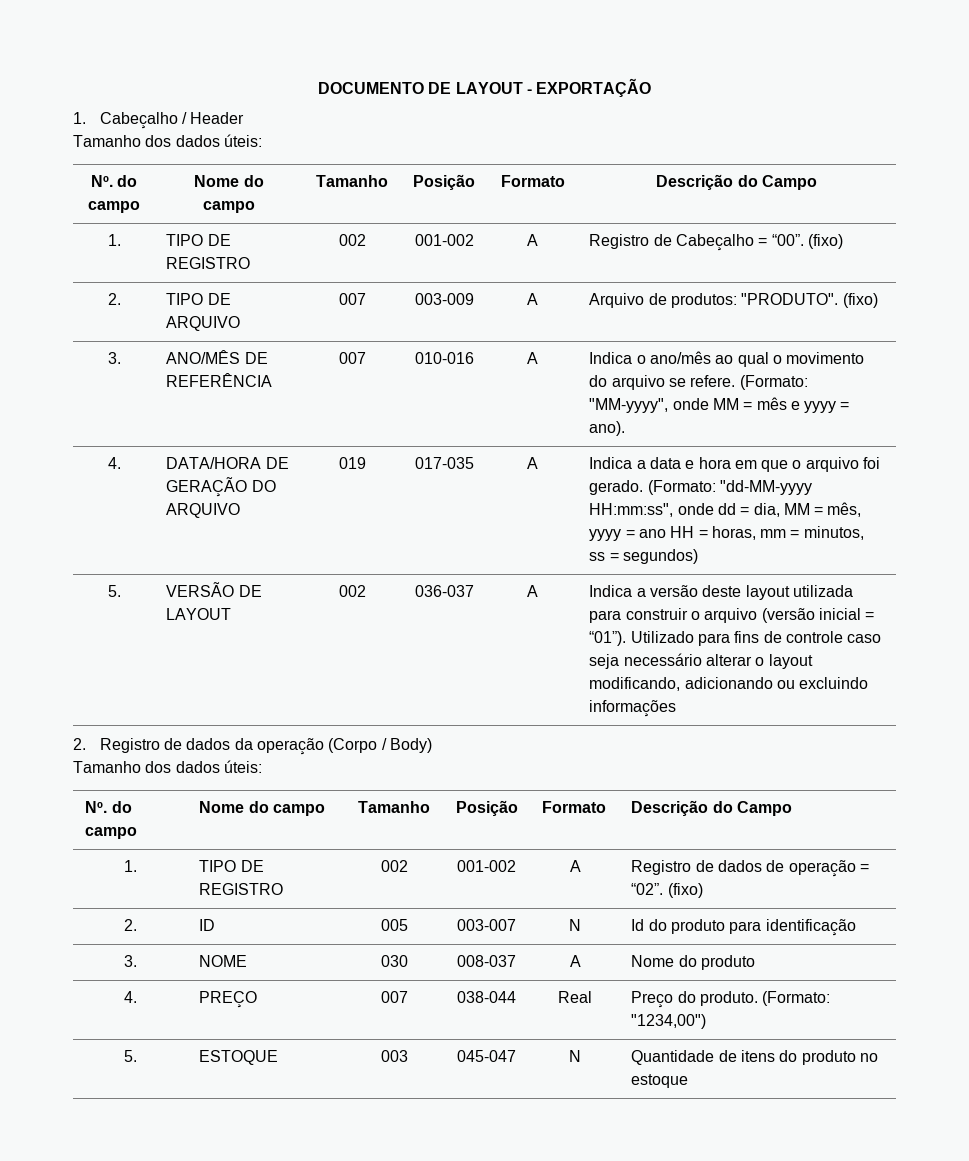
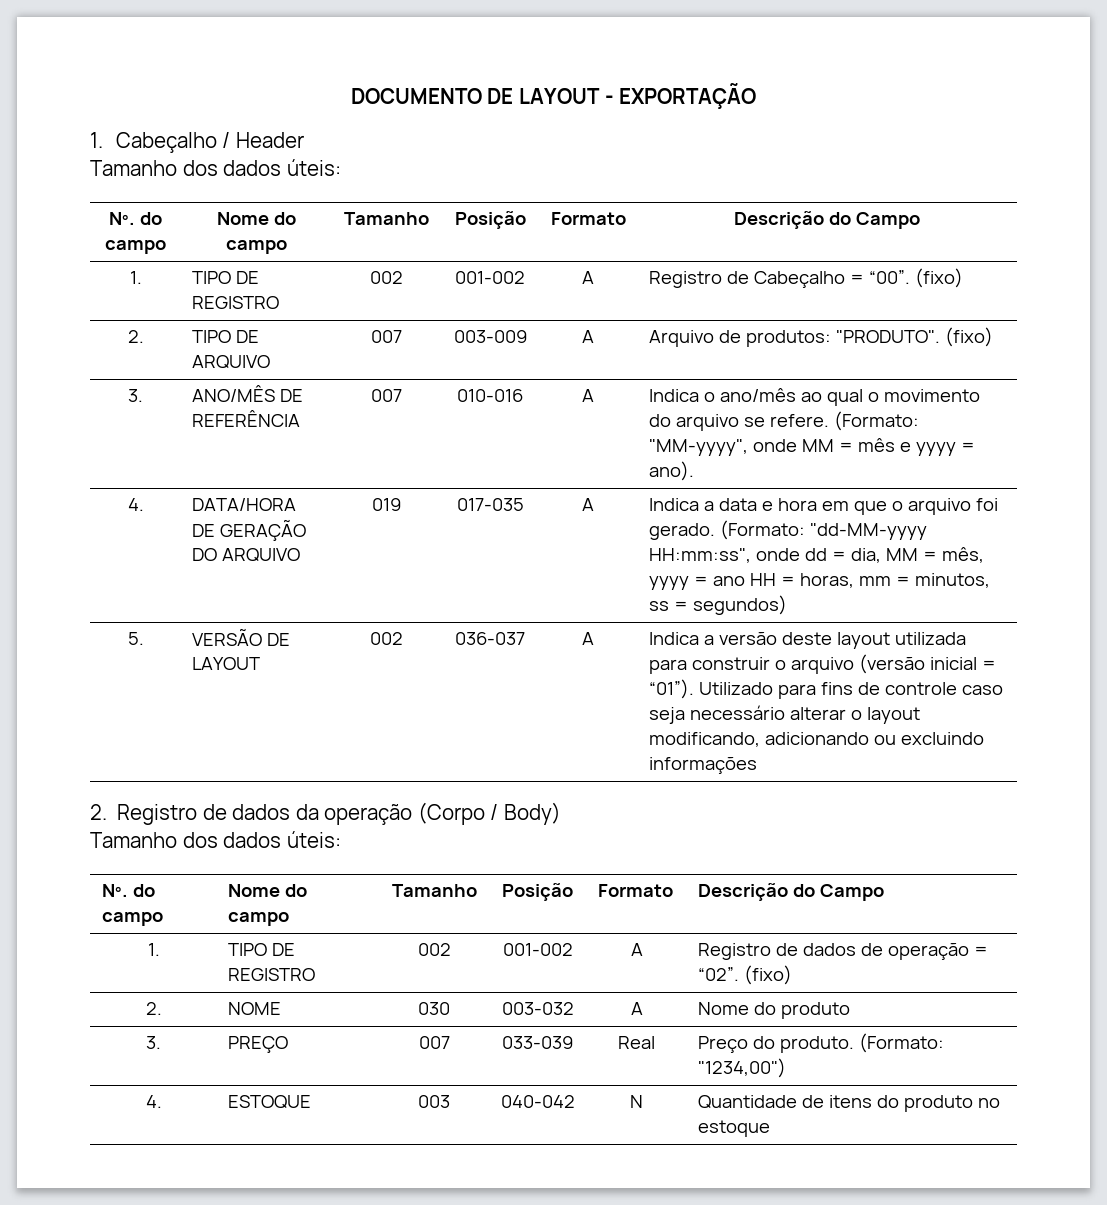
[199,919,216,931] [380,919,408,931] [457,919,516,931] [569,919,581,931] [631,919,856,936] [124,955,137,967] | ID | 005 | 003-007 | N | Id do produto para identificação // 3. -> (162, 1008) none
[457,955,516,967] 008-037 -> [501,1002,574,1015] 003-032
[124,991,137,1003] 4. -> [146,1036,161,1049] 3.
[457,991,516,1003] 038-044 -> [502,1036,573,1049] 033-039
[124,1050,137,1062] 5. -> [145,1095,162,1108] 4.
[457,1050,516,1062] 045-047 -> [500,1095,575,1108] 040-042

